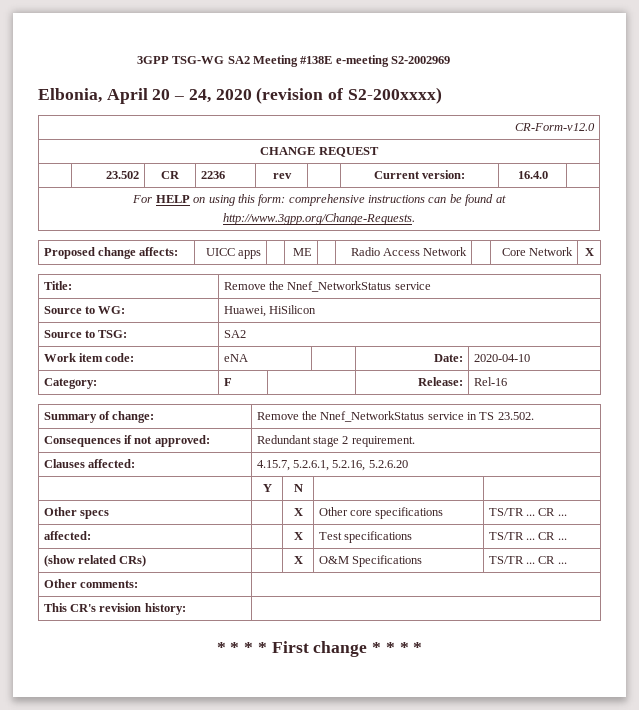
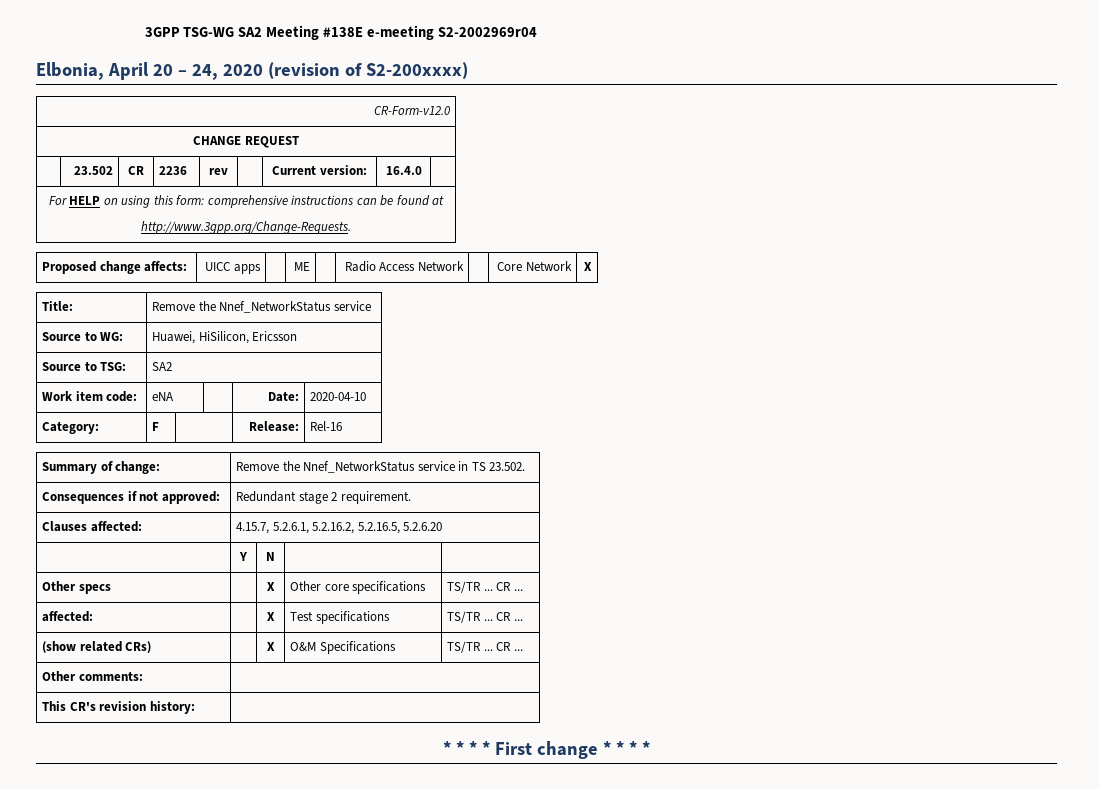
[391,56,451,64] S2-2002969 -> [437,27,537,37] S2-2002969r04
[268,305,316,314] HiSilicon -> [198,331,298,344] HiSilicon, Ericsson
[332,460,366,471] 5.2.16, -> [312,522,400,534] 5.2.16.2, 5.2.16.5,

